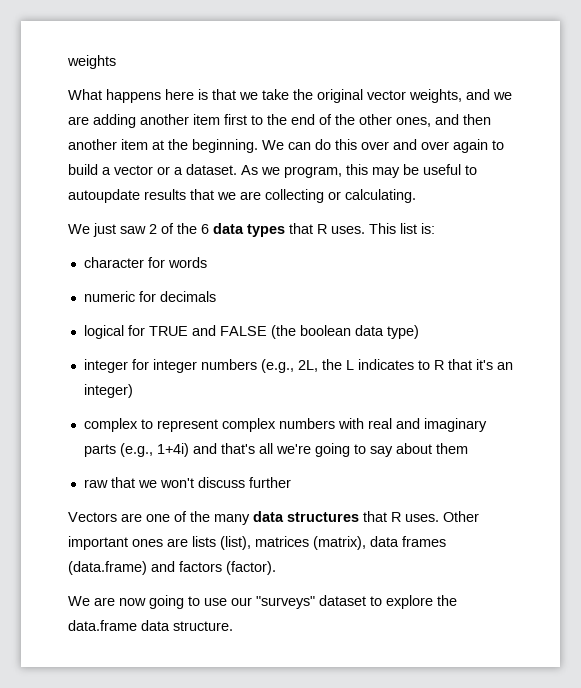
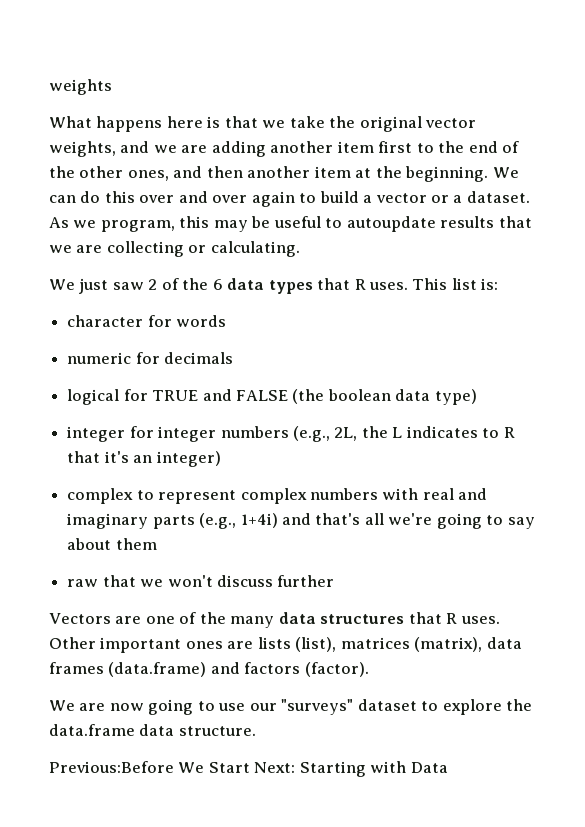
(233, 626) none -> [49,761,448,777] // Previous:Before We Start Next: Starting with Data

